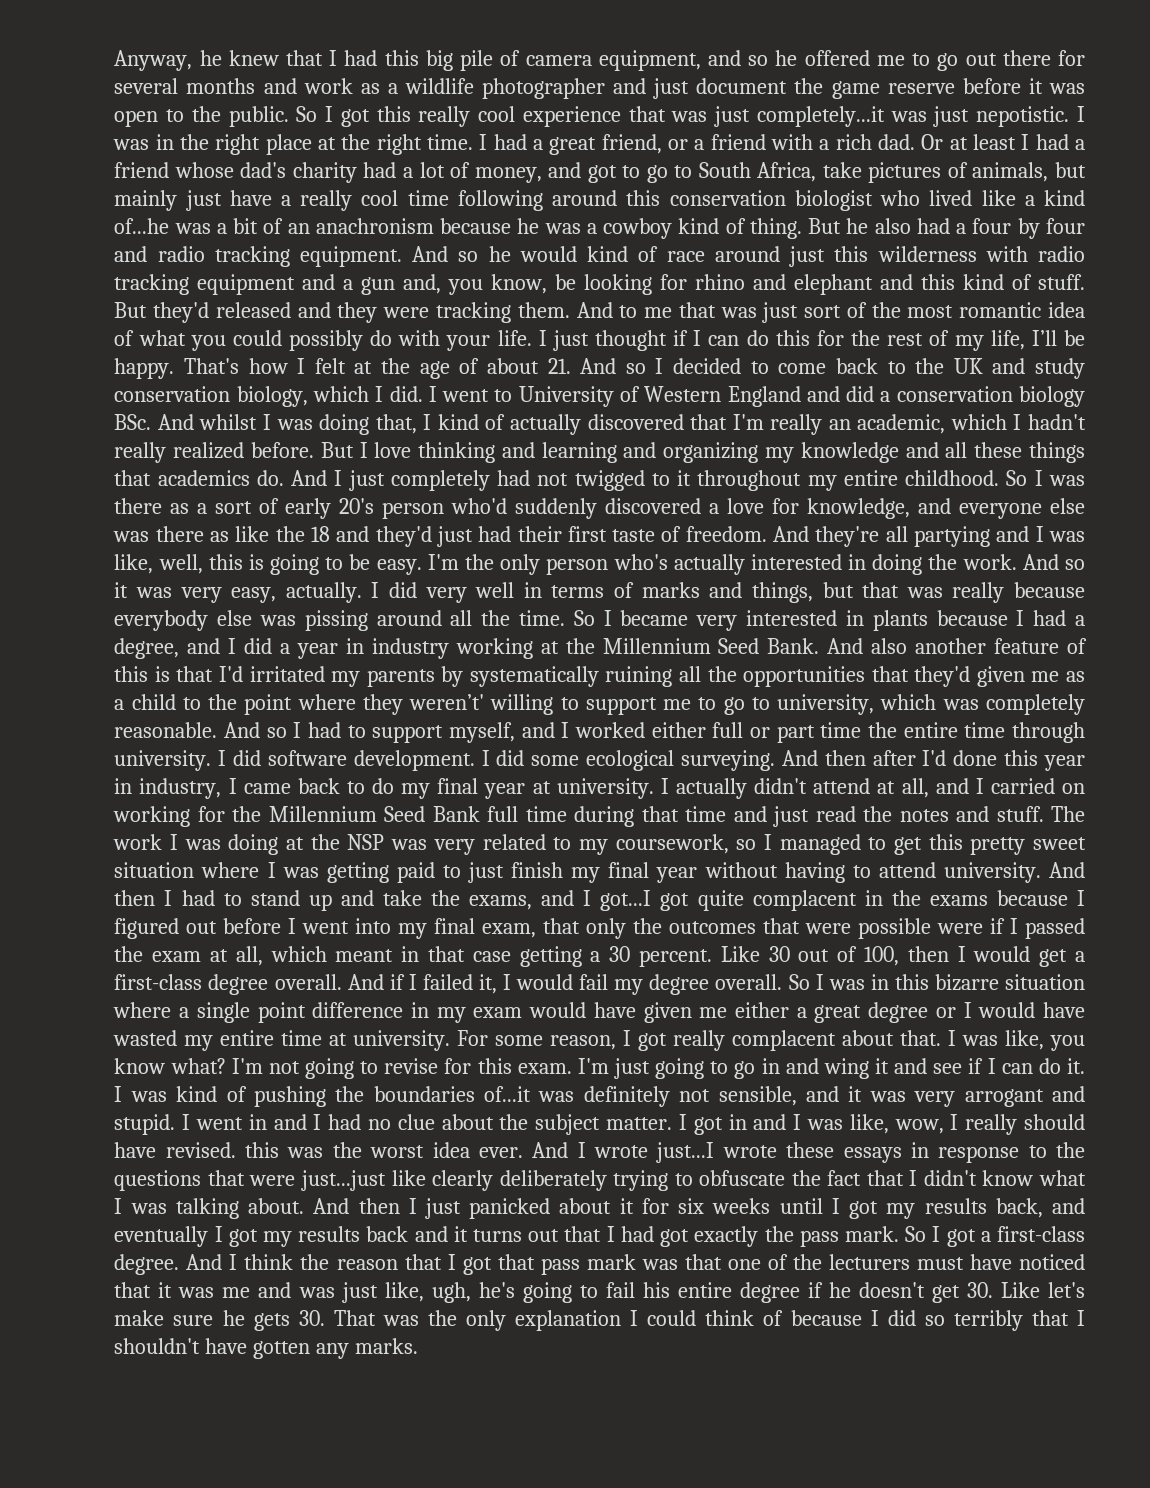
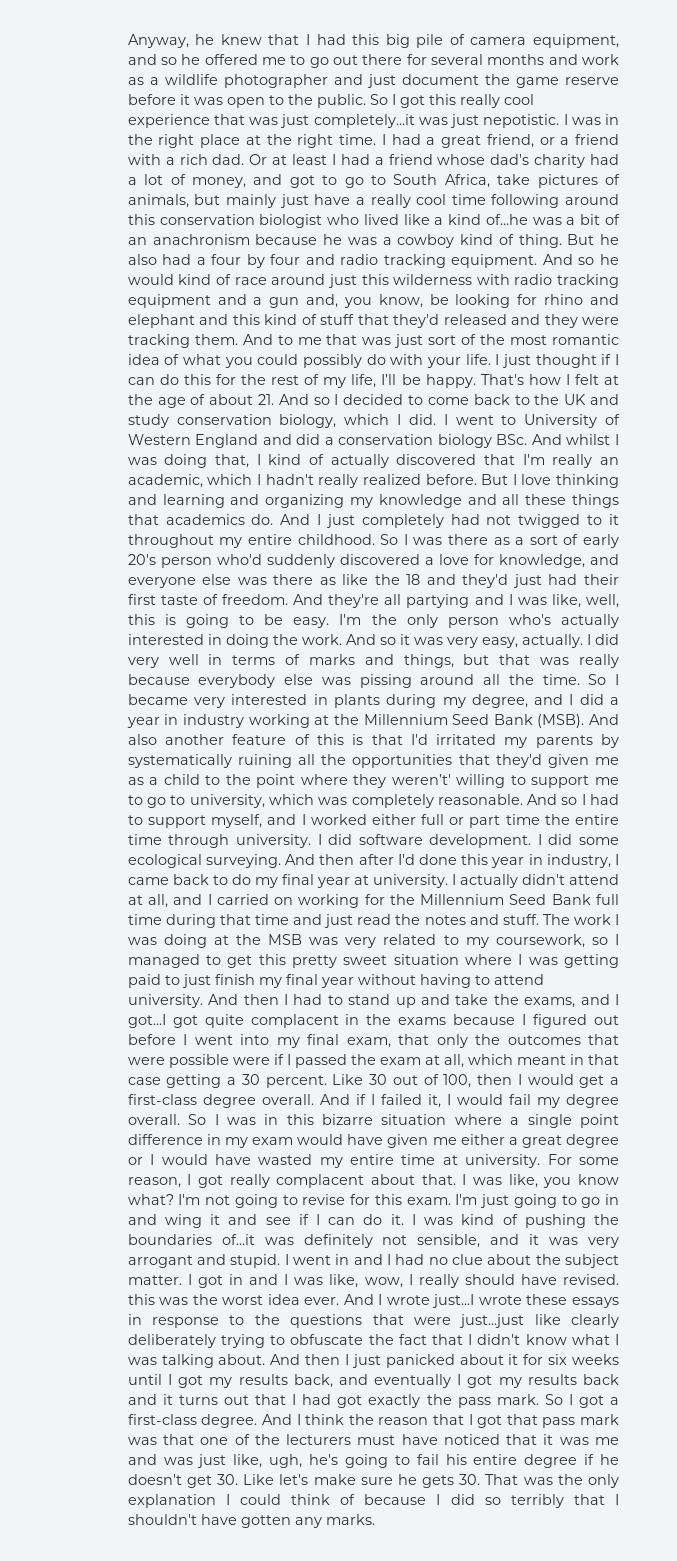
[1038,274,1085,290] [114,302,148,318] stuff. But -> [320,314,389,325] stuff that
[936,610,1086,626] because I had a -> [386,694,466,708] during my
[767,638,820,654] Bank. -> [493,714,585,728] Bank (MSB).
[347,834,385,850] NSP -> [268,934,303,945] MSB

